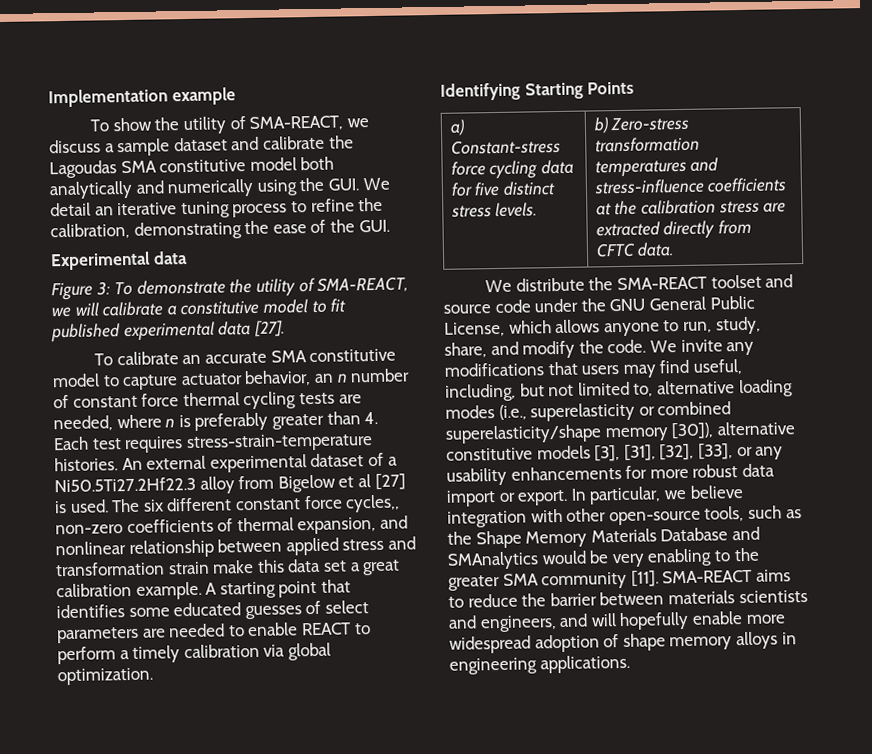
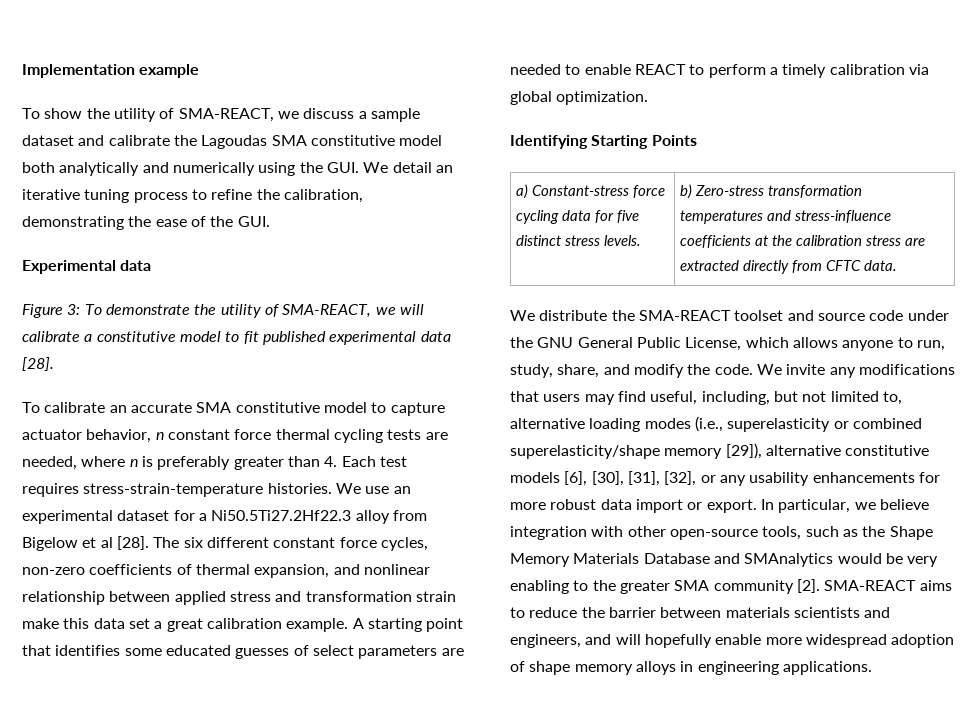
[253,320,286,337] [27]. -> [22,357,54,371] [28].
[313,368,411,383] [53,394,69,409] an n number of -> [155,432,164,440] n
[121,455,207,471] An external -> [335,483,411,494] We use an
[367,452,384,467] of -> [173,510,195,521] for
[374,473,406,491] [54,499,109,514] [27] is used. -> [116,536,149,550] [28].
[345,494,401,513] cycles,, -> [380,537,428,551] cycles,
[671,422,715,440] [30]), -> [725,443,762,459] [29]),
[594,445,621,462] [3], -> [564,471,624,486] [6], [30],
[697,443,733,460] [33], -> (697, 478) none
[630,570,659,587] [11]. -> [796,579,820,593] [2].

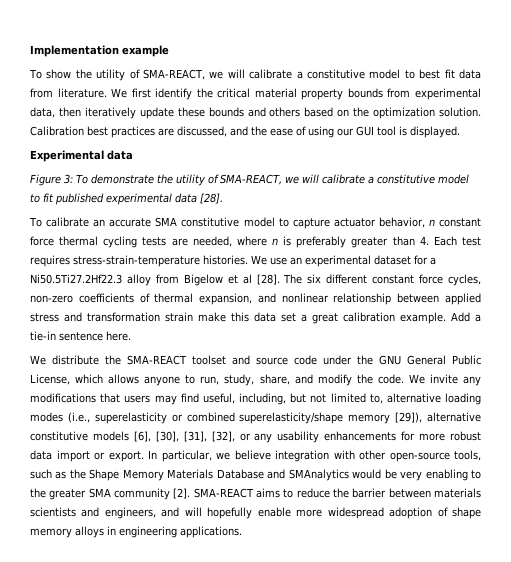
[303,108,420,122] [22,135,443,149] [22,162,453,176] [22,189,363,203] [22,216,270,230] discuss a sample dataset and calibrate the Lagoudas SMA constitutive model both analytically and numerically using the GUI. We detail an iterative tuning process to refine the calibration, demonstrating the ease of the GUI. -> [227,69,482,79] [30,88,481,100] [30,107,482,119] [30,126,460,138] will calibrate a constitutive model to best fit data from literature. We first identify the critical material property bounds from experimental data, then iteratively update these bounds and others based on the optimization solution. Calibration best practices are discussed, and the ease of using our GUI tool is displayed.
[352,618,464,632] [22,645,464,659] [510,64,929,78] [510,91,649,105] [510,135,697,149] [516,184,666,199] [516,210,640,224] [516,235,642,246] [680,184,863,199] [680,210,892,224] [680,235,926,248] [680,260,898,274] A starting point that identifies some educated guesses of select parameters are needed to enable REACT to perform a timely calibration via global optimization. // Identifying Starting Points // a) Constant-stress force cycling data for five distinct stress levels. | b) Zero-stress transformation temperatures and stress-influence coefficients at the calibration stress are extracted directly from CFTC data. -> [451,312,481,322] [30,331,131,341] Add a tie-in sentence here.

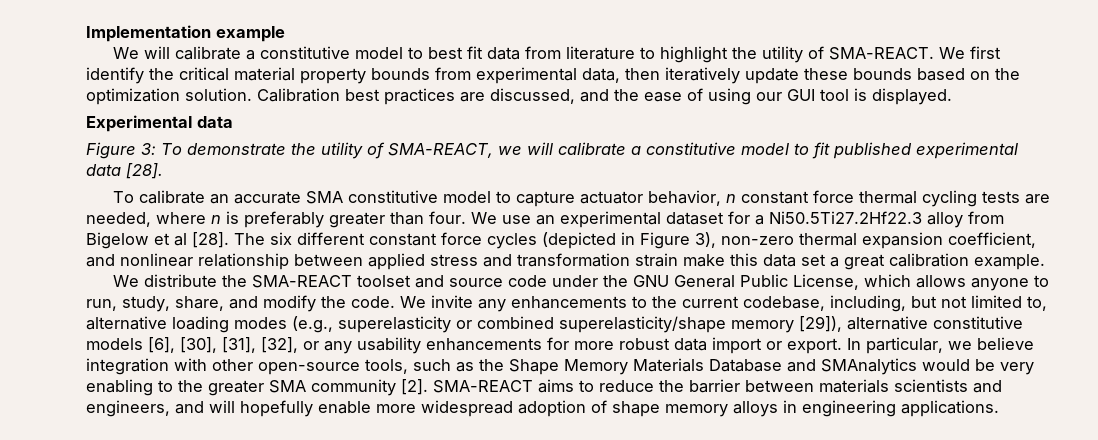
[29,69,224,81] To show the utility of SMA-REACT, we -> [112,47,139,59] We
[57,88,107,98] literature. -> [565,46,934,63] literature to highlight the utility of SMA-REACT.
[247,107,301,117] and others -> (912, 74) none
[419,236,482,246] [30,255,248,267] 4. Each test requires stress-strain-temperature histories. -> [429,211,466,224] four.
[448,274,482,286] [30,293,253,305] cycles, non-zero coefficients of thermal expansion, -> [487,232,1036,249] cycles (depicted in Figure 3), non-zero thermal expansion coefficient,
[451,312,481,322] [30,331,131,341] Add a tie-in sentence here. -> (1045, 262) none
[30,393,235,405] modifications that users may find useful, -> [511,296,825,311] enhancements to the current codebase,
[67,412,90,423] (i.e., -> [292,316,333,333] (e.g.,

